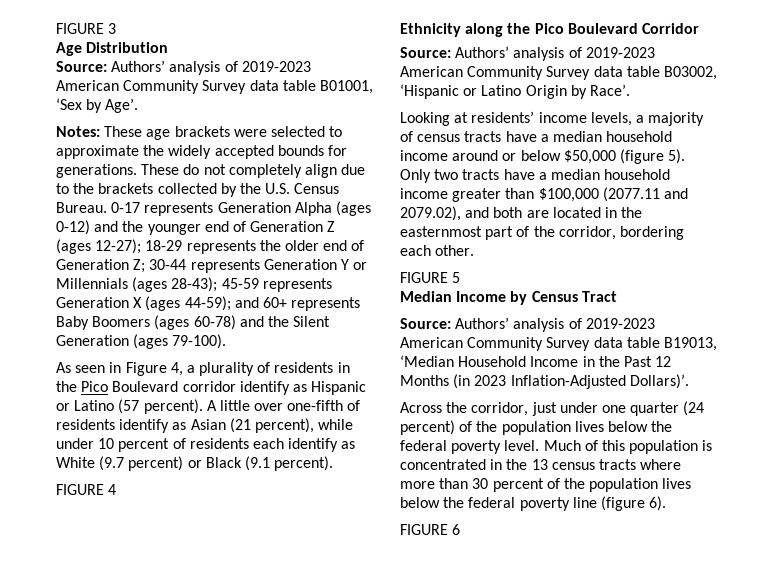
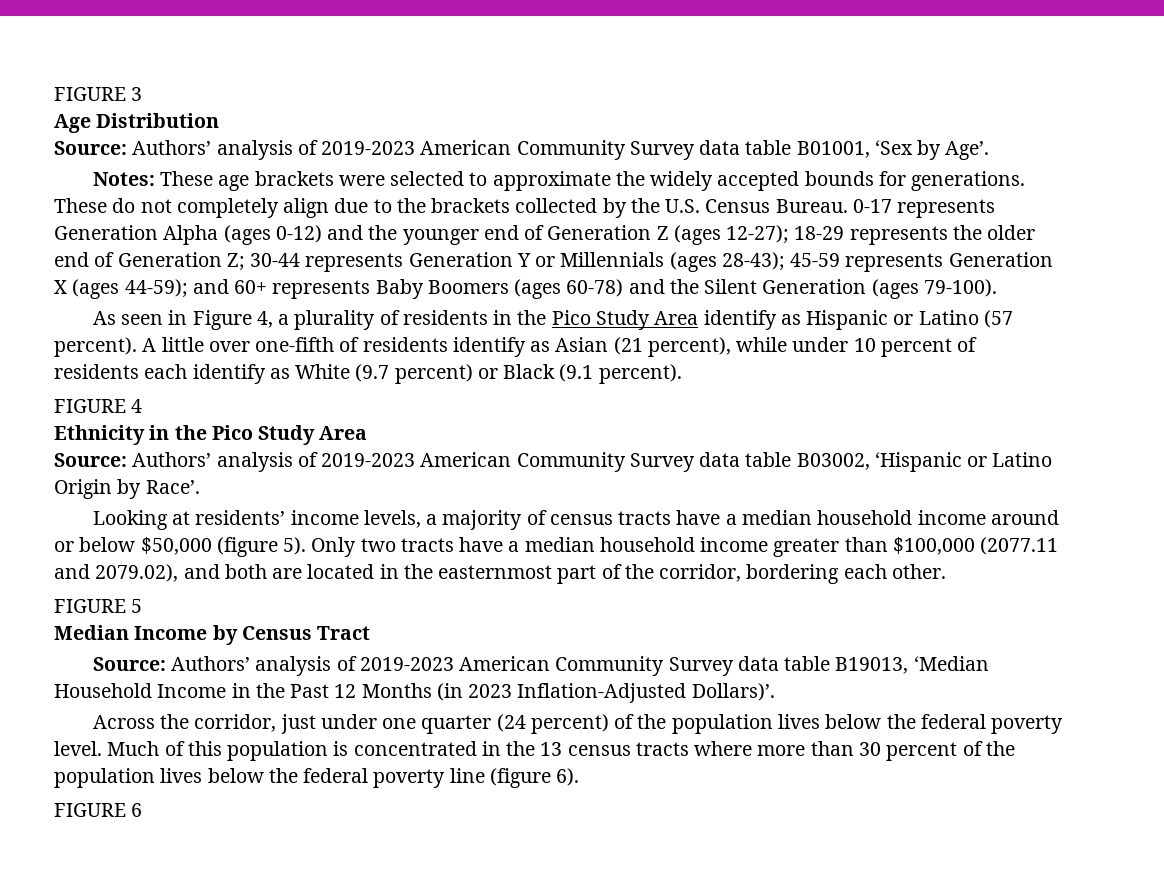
[112,381,236,392] Boulevard corridor -> [596,310,699,330] Study Area
[465,23,699,37] along the Pico Boulevard Corridor -> [149,425,368,445] in the Pico Study Area

